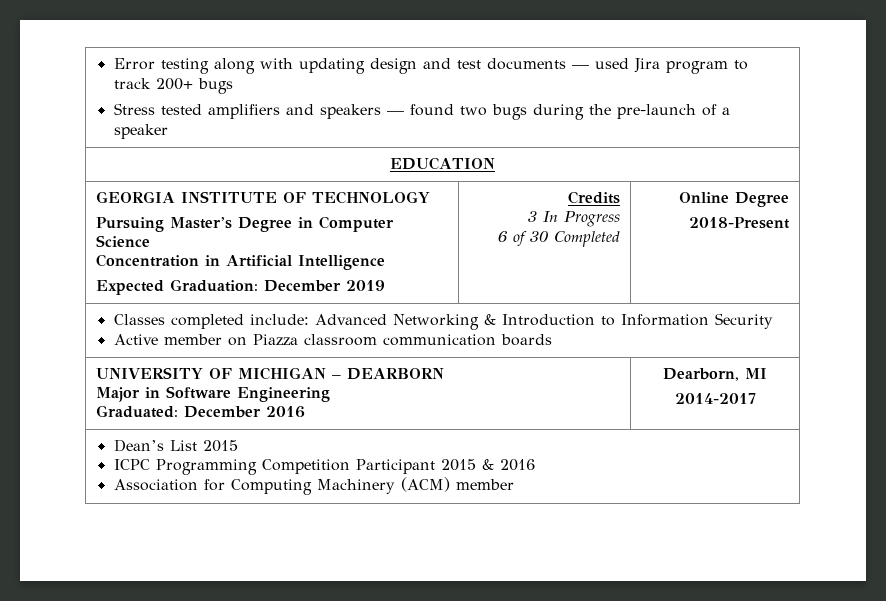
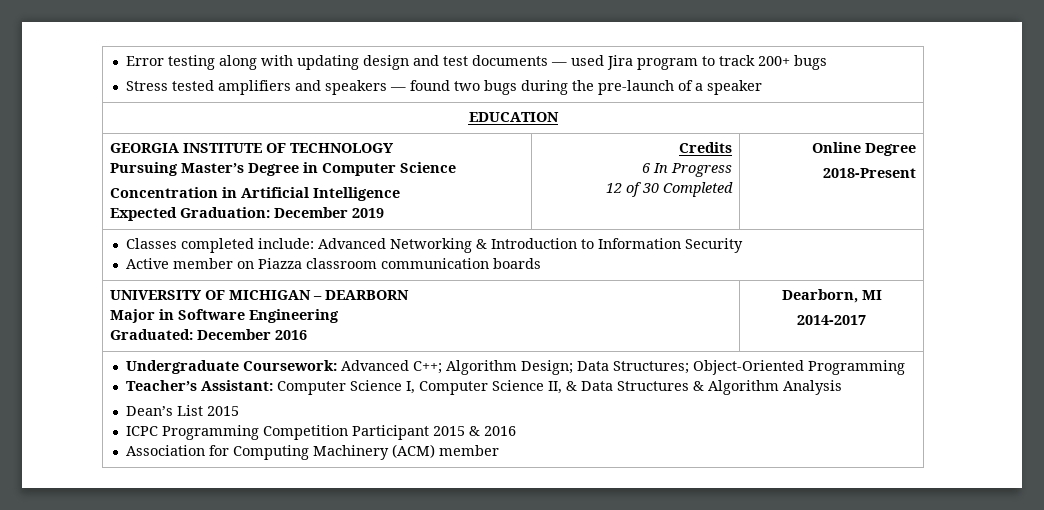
[527,211,537,222] 3 -> [642,163,652,173] 6
[497,231,508,242] 6 -> [606,183,623,193] 12
(756, 398) none -> [125,360,905,375] [125,380,842,395] Undergraduate Coursework: Advanced C++; Algorithm Design; Data Structures; Object-Oriented Programming // Teacher’s Assistant: Computer Science I, Computer Science II, & Data Structures & Algorithm Analysis //

